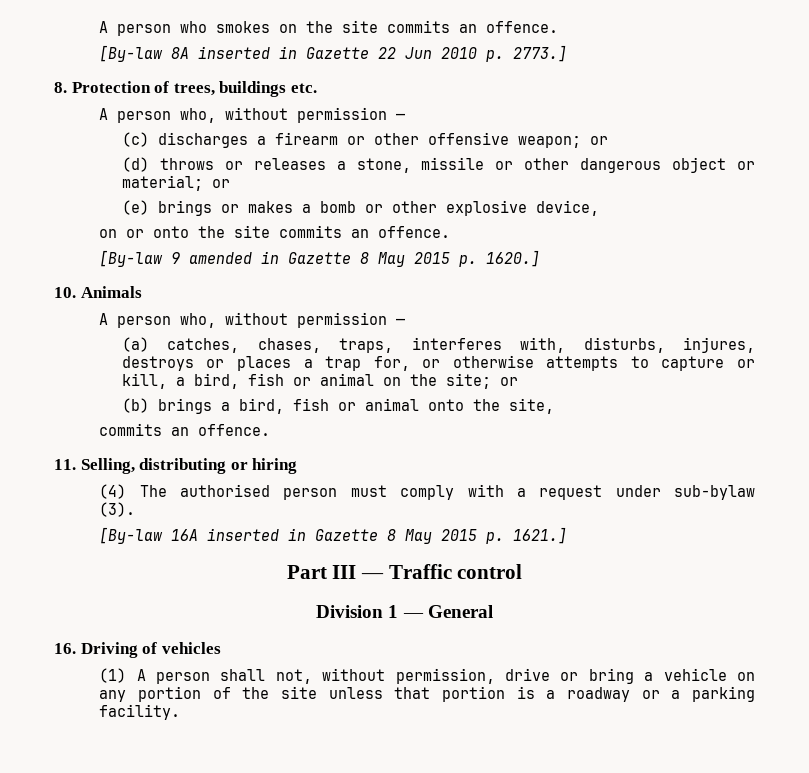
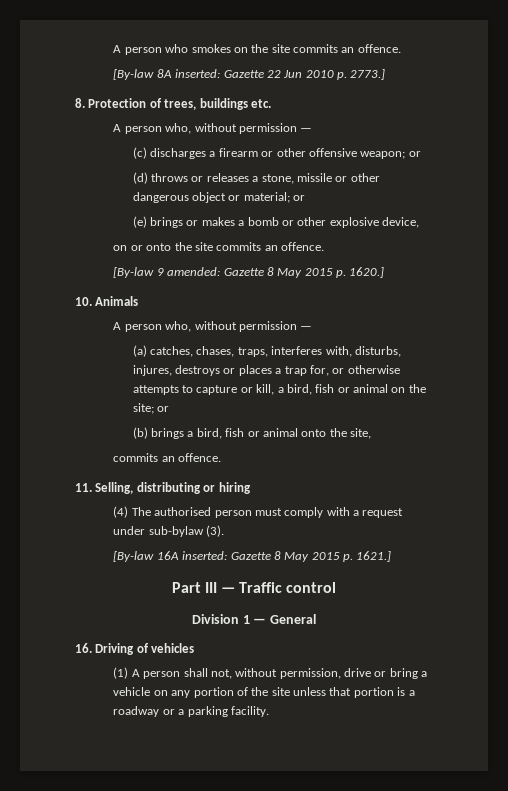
[198,46,298,59] inserted in -> [175,69,221,78] inserted:
[189,251,280,264] amended in -> [167,267,221,276] amended:
[207,528,307,541] inserted in -> [182,551,228,560] inserted:

